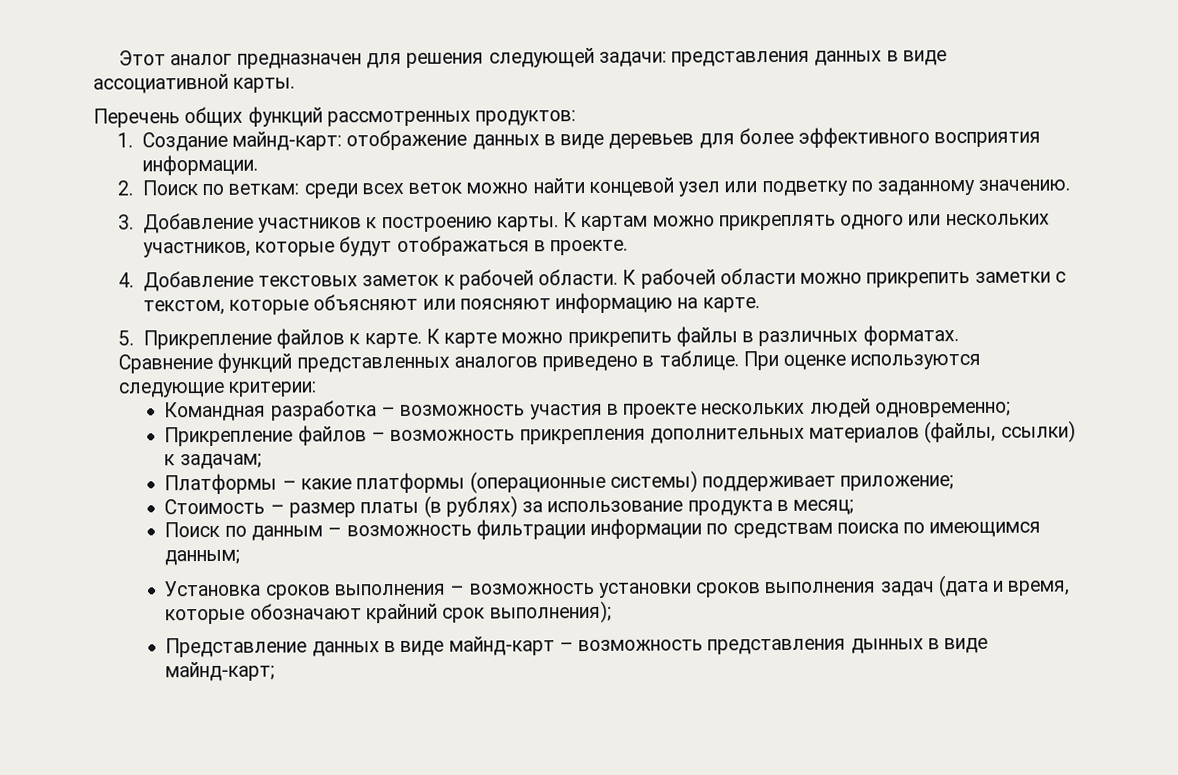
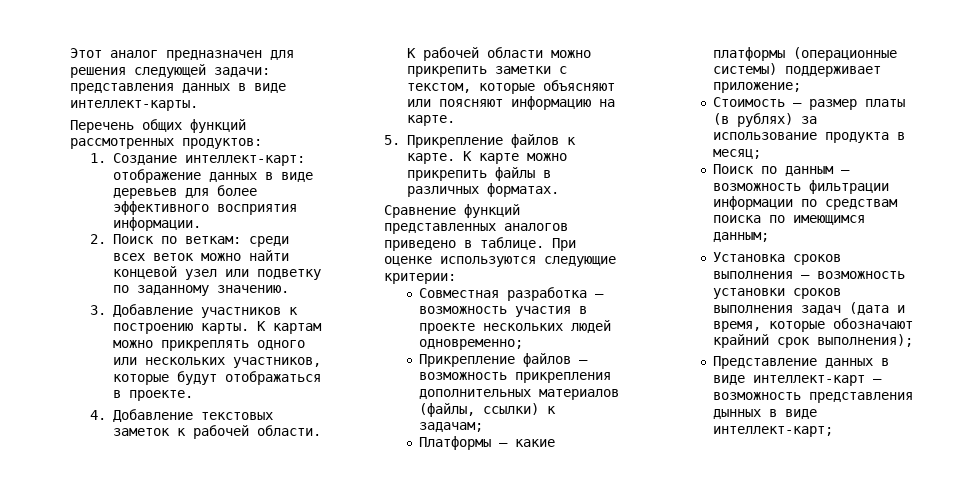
[93,73,296,94] ассоциативной карты. -> [70,100,198,111] интеллект-карты.
[232,131,343,151] майнд-карт: -> [184,155,305,166] интеллект-карт:
[164,401,267,422] Командная -> [418,288,499,298] Совместная
[448,636,555,656] майнд-карт -> [752,375,865,386] интеллект-карт
[165,661,276,682] майнд-карт; -> [712,426,833,437] интеллект-карт;

